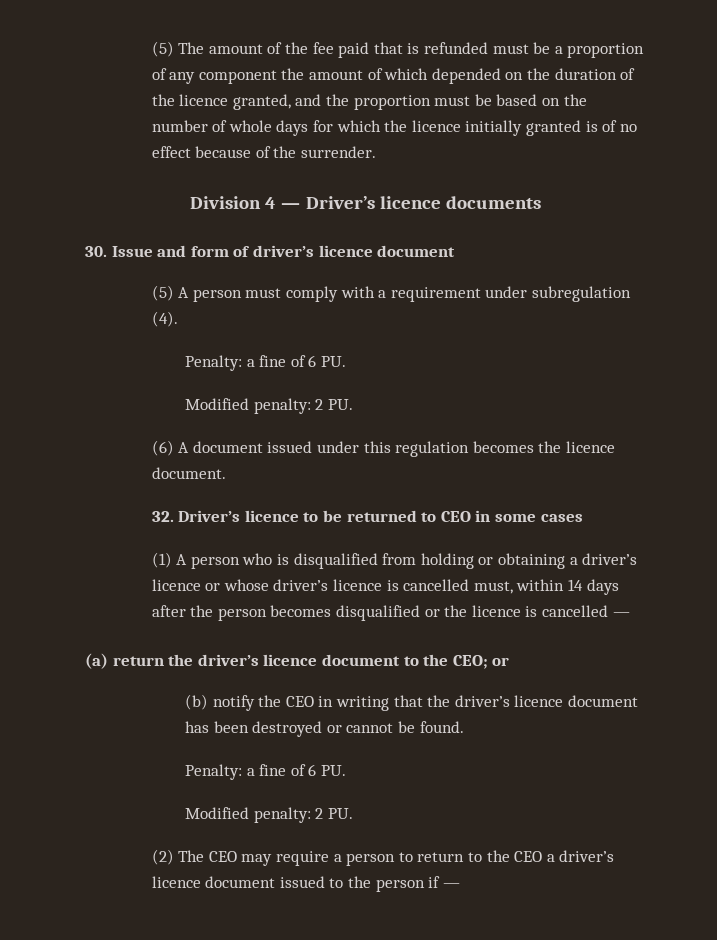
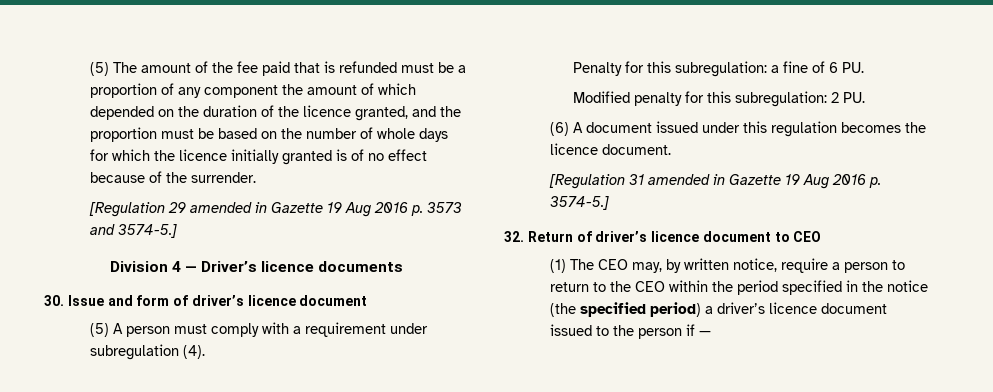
(377, 152) none -> [89,202,463,217] [90,224,178,238] // [Regulation 29 amended in Gazette 19 Aug 2016 p. 3573 and 3574-5.]
[185,355,347,371] [185,398,311,414] Penalty: a fine of 6 PU. // Modified penalty: -> [573,61,865,77] [573,91,828,107] Penalty for this subregulation: a fine of 6 PU. // Modified penalty for this subregulation:
[151,510,583,522] [151,552,638,569] [151,579,619,595] [151,605,630,621] [85,653,510,669] [185,694,638,711] [185,721,464,737] [185,764,347,780] [185,807,353,823] [151,849,273,866] 32. Driver’s licence to be returned to CEO in some cases // (1) A person who is disqualified from holding or obtaining a driver’s licence or whose driver’s licence is cancelled must, within 14 days after the person becomes disqualified or the licence is cancelled — // (a) return the driver’s licence document to the CEO; or // (b) notify the CEO in writing that the driver’s licence document has been destroyed or cannot be found. // Penalty: a fine of 6 PU. // Modified penalty: 2 PU. // (2) The CEO may -> [549,174,882,189] [550,196,610,210] [504,231,822,242] [550,258,778,273] [Regulation 31 amended in Gazette 19 Aug 2016 p. 3574-5.] // 32. Return of driver’s licence document to CEO // (1) The CEO may, by written notice,
(543, 856) none -> [669,280,929,295] [550,302,702,317] within the period specified in the notice (the specified period)

